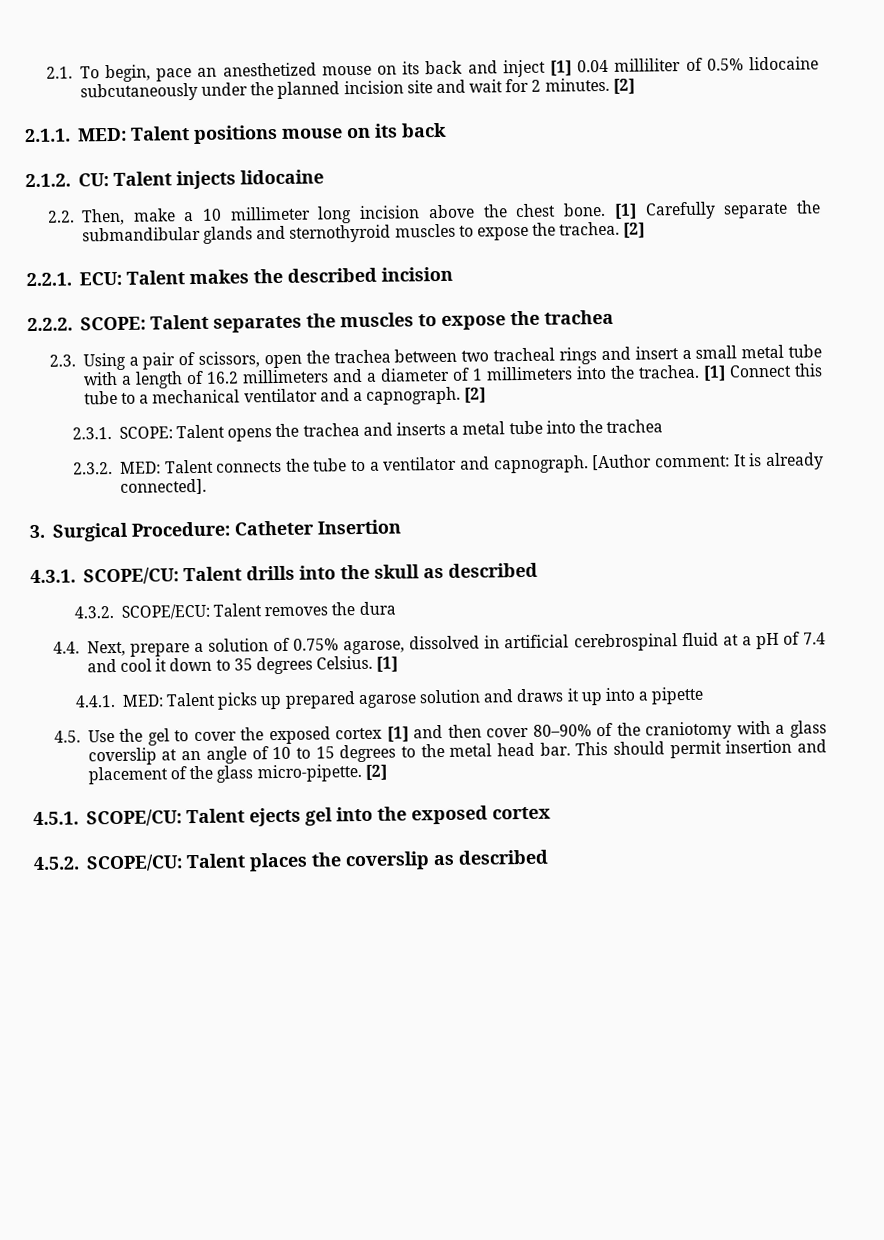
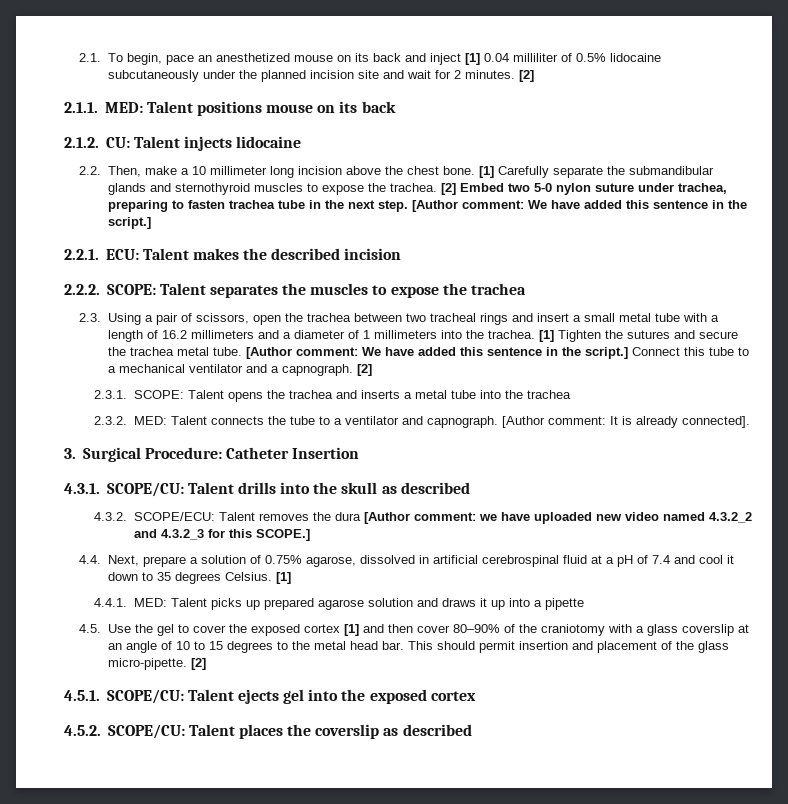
(646, 230) none -> [459,183,727,195] [107,200,747,212] [107,217,151,229] Embed two 5-0 nylon suture under trachea, preparing to fasten trachea tube in the next step. [Author comment: We have added this sentence in the script.]
(726, 373) none -> [557,330,738,342] [107,347,628,359] Tighten the sutures and secure the trachea metal tube. [Author comment: We have added this sentence in the script.]
(396, 608) none -> [363,512,752,524] [133,529,310,541] [Author comment: we have uploaded new video named 4.3.2_2 and 4.3.2_3 for this SCOPE.]

